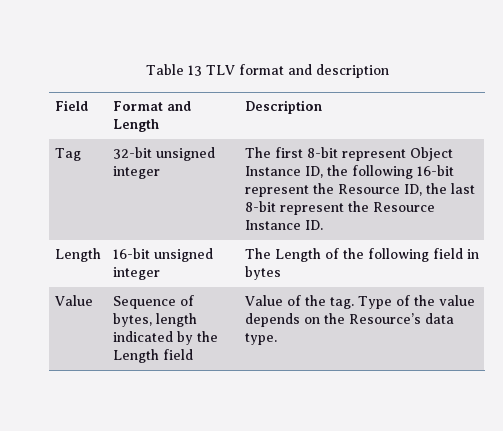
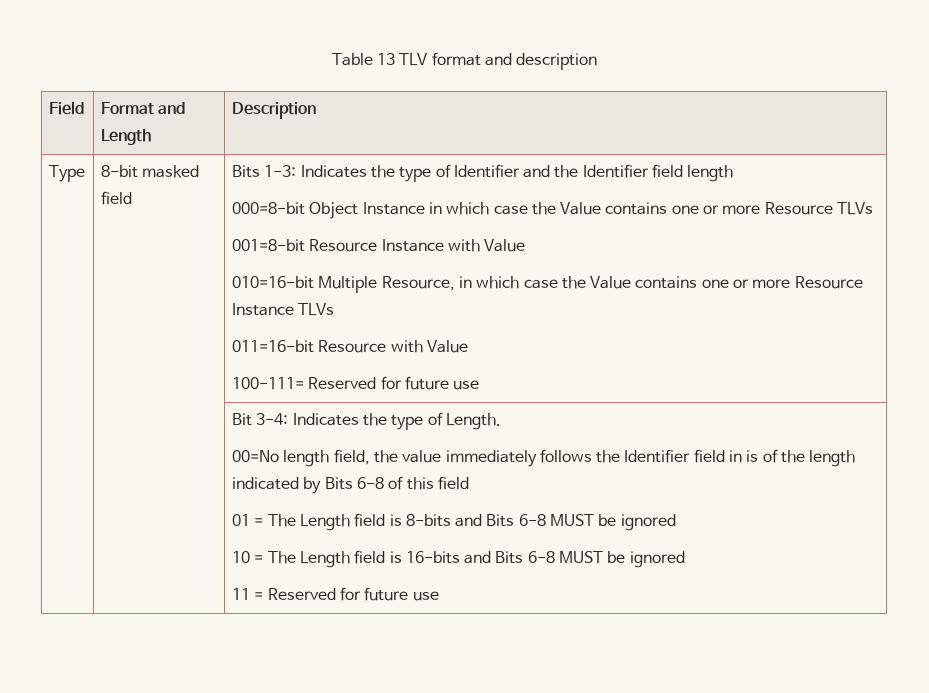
[54,148,81,161] [112,147,215,161] [112,166,160,179] [244,147,453,161] [244,165,454,179] [244,183,475,197] [244,201,435,215] [244,220,323,230] [54,248,101,262] [112,248,213,262] [112,267,160,280] [244,248,479,262] [244,266,281,280] [54,295,93,306] [112,295,194,309] [112,313,197,327] [112,331,218,345] [112,349,193,363] [244,295,475,309] [244,313,454,327] [244,333,277,345] Tag | 32-bit unsigned integer | The first 8-bit represent Object Instance ID, the following 16-bit represent the Resource ID, the last 8-bit represent the Resource Instance ID. // Length | 16-bit unsigned integer | The Length of the following field in bytes // Value | Sequence of bytes, length indicated by the Length field | Value of the tag. Type of the value depends on the Resource’s data type. -> [48,165,85,182] [100,165,200,178] [100,191,132,205] [231,164,734,182] [231,202,874,219] [231,239,526,252] [231,276,863,293] [231,303,335,316] [231,340,468,353] [231,376,480,390] [231,412,501,430] [231,449,856,467] [231,476,469,494] [231,513,676,531] [231,550,685,568] [231,587,439,601] Type | 8-bit masked field | Bits 1-3: Indicates the type of Identifier and the Identifier field length // 000=8-bit Object Instance in which case the Value contains one or more Resource TLVs // 001=8-bit Resource Instance with Value // 010=16-bit Multiple Resource, in which case the Value contains one or more Resource Instance TLVs // 011=16-bit Resource with Value // 100-111= Reserved for future use // | | Bit 3-4: Indicates the type of Length. // 00=No length field, the value immediately follows the Identifier field in is of the length indicated by Bits 6-8 of this field // 01 = The Length field is 8-bits and Bits 6-8 MUST be ignored // 10 = The Length field is 16-bits and Bits 6-8 MUST be ignored // 11 = Reserved for future use

